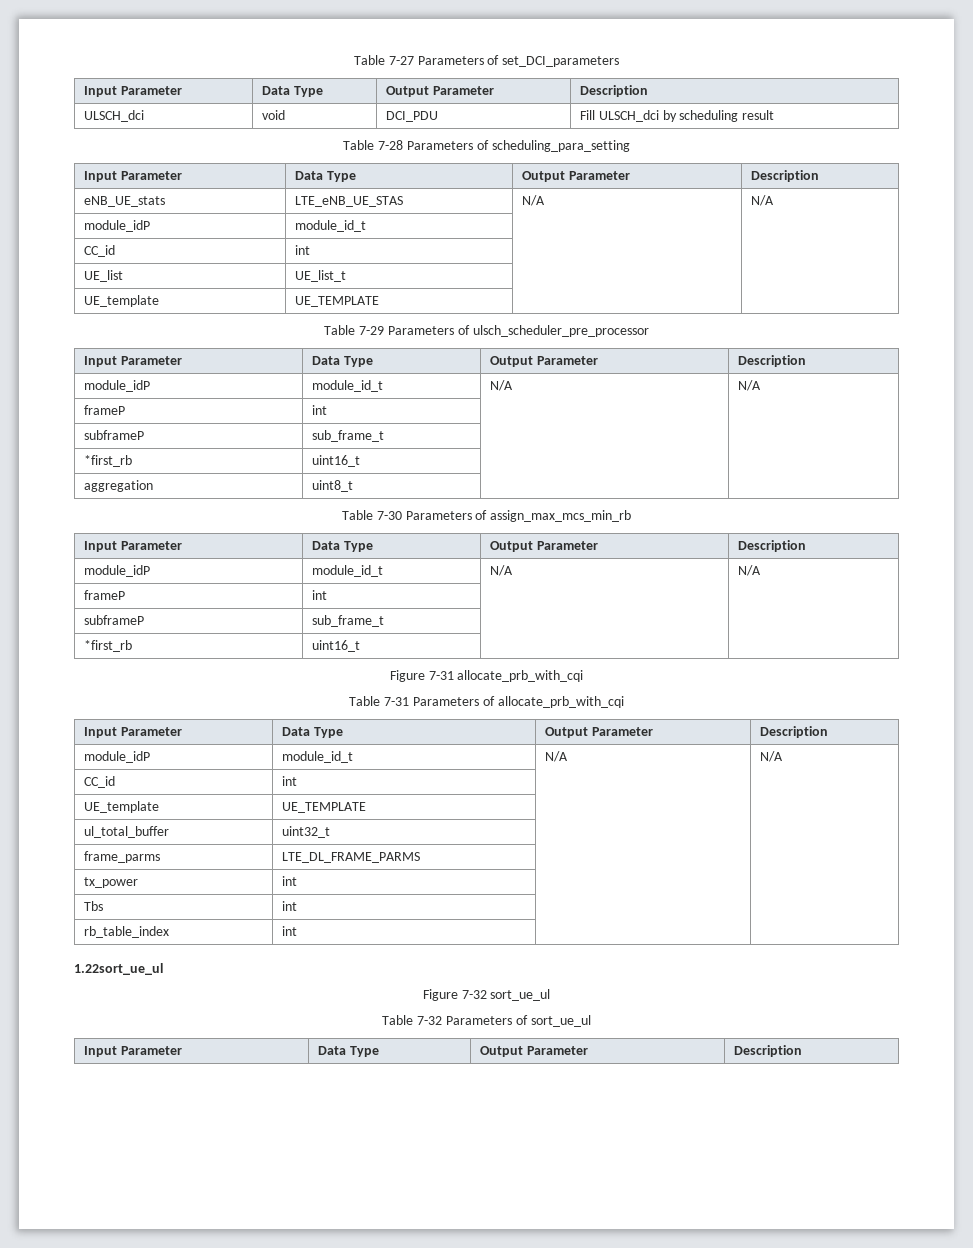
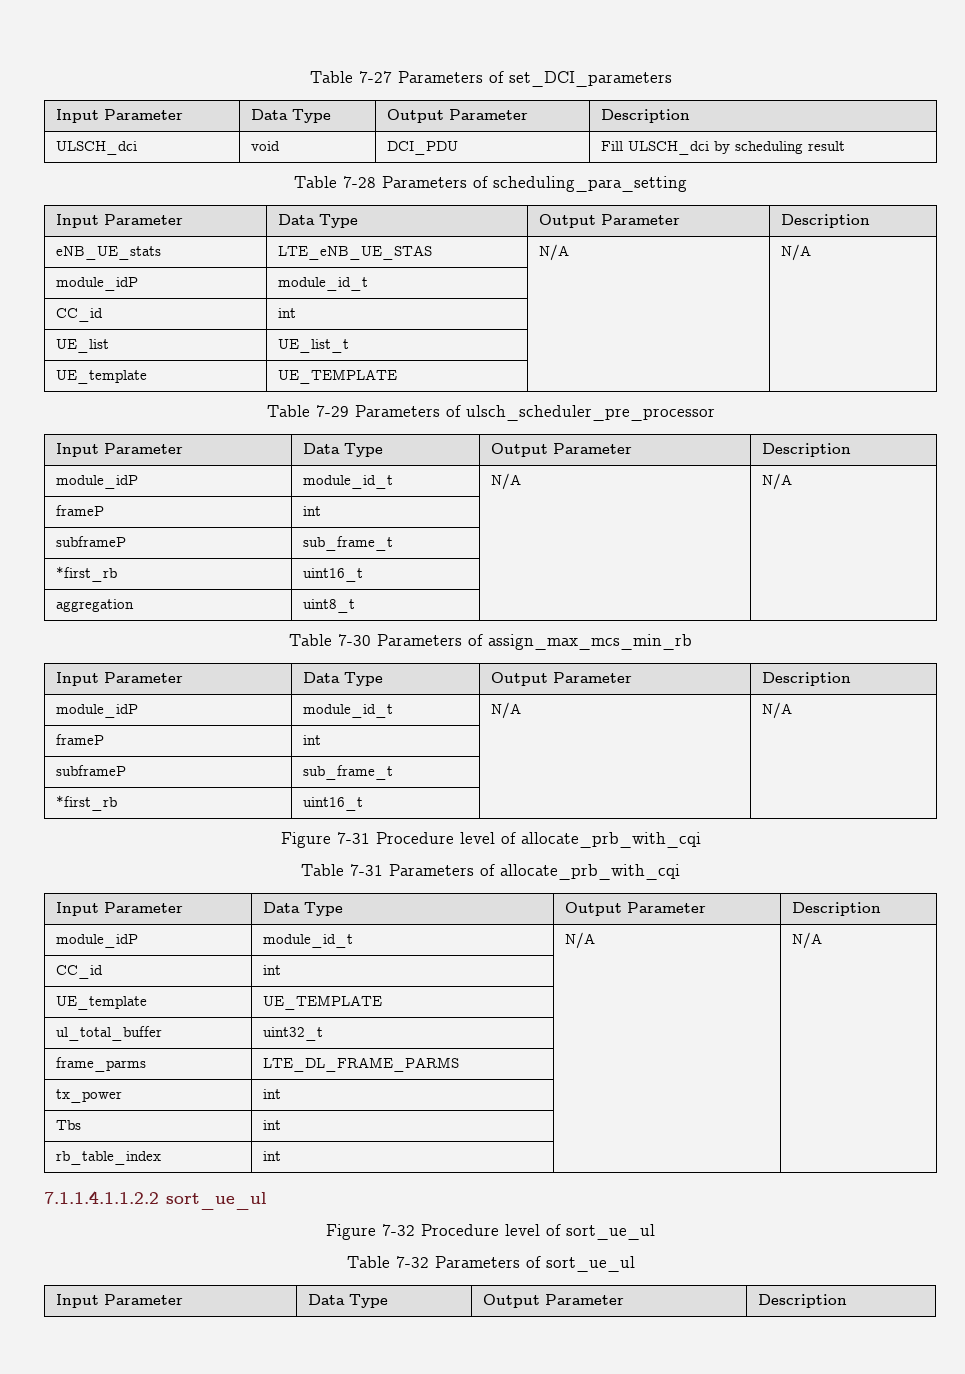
(454, 675) none -> [375,832,516,844] Procedure level of
[74,963,163,975] 1.22sort_ue_ul -> [44,1191,267,1210] 7.1.1.4.1.1.2.2 sort_ue_ul
(487, 994) none -> [421,1224,561,1236] Procedure level of

